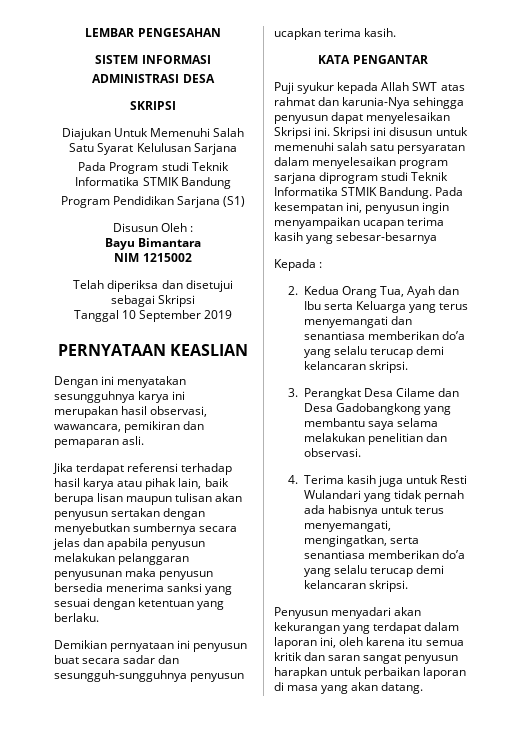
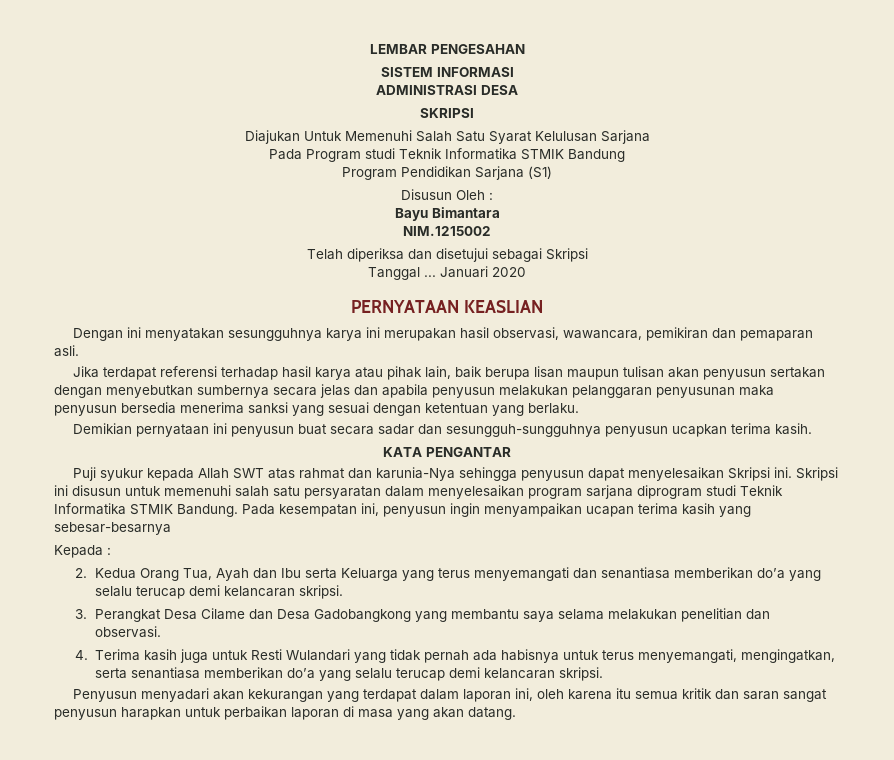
[114,253,192,262] NIM 1215002 -> [403,226,491,236] NIM.1215002
[121,310,233,322] 10 September 2019 -> [424,266,526,278] ... Januari 2020

